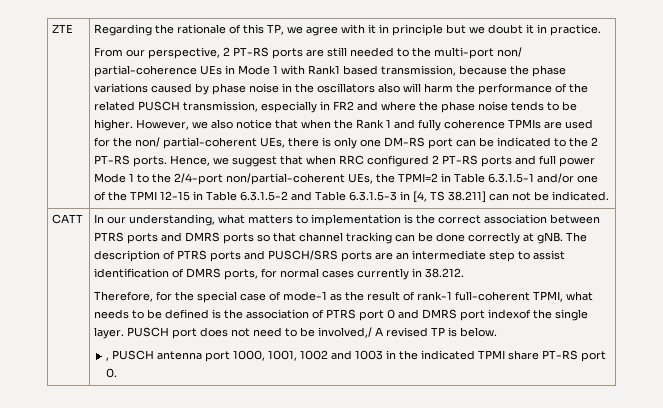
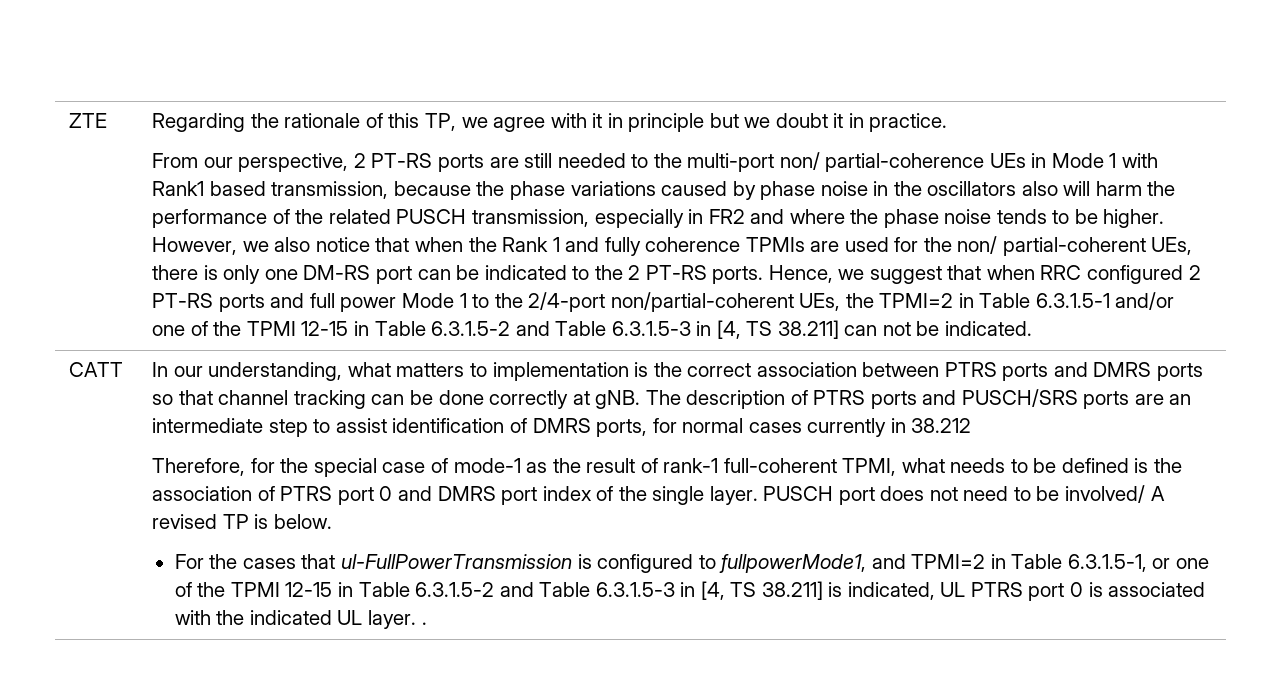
[425,268,465,278] 38.212. -> [911,418,972,433] 38.212
[488,309,532,319] indexof -> [542,486,614,501] index of
[318,327,373,338] involved,/ -> [1065,485,1146,503] involved/
[106,350,607,362] [106,368,118,378] , PUSCH antenna port 1000, 1001, 1002 and 1003 in the indicated TPMI share PT-RS port 0. -> [174,554,1209,573] [174,581,1206,601] [174,610,427,629] For the cases that ul-FullPowerTransmission is configured to fullpowerMode1, and TPMI=2 in Table 6.3.1.5-1, or one of the TPMI 12-15 in Table 6.3.1.5-2 and Table 6.3.1.5-3 in [4, TS 38.211] is indicated, UL PTRS port 0 is associated with the indicated UL layer. .

